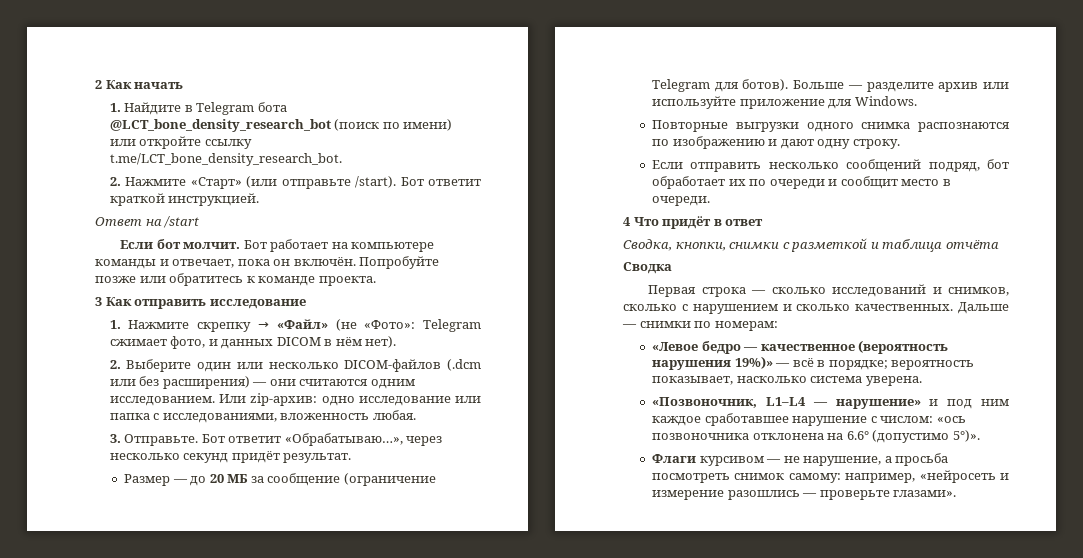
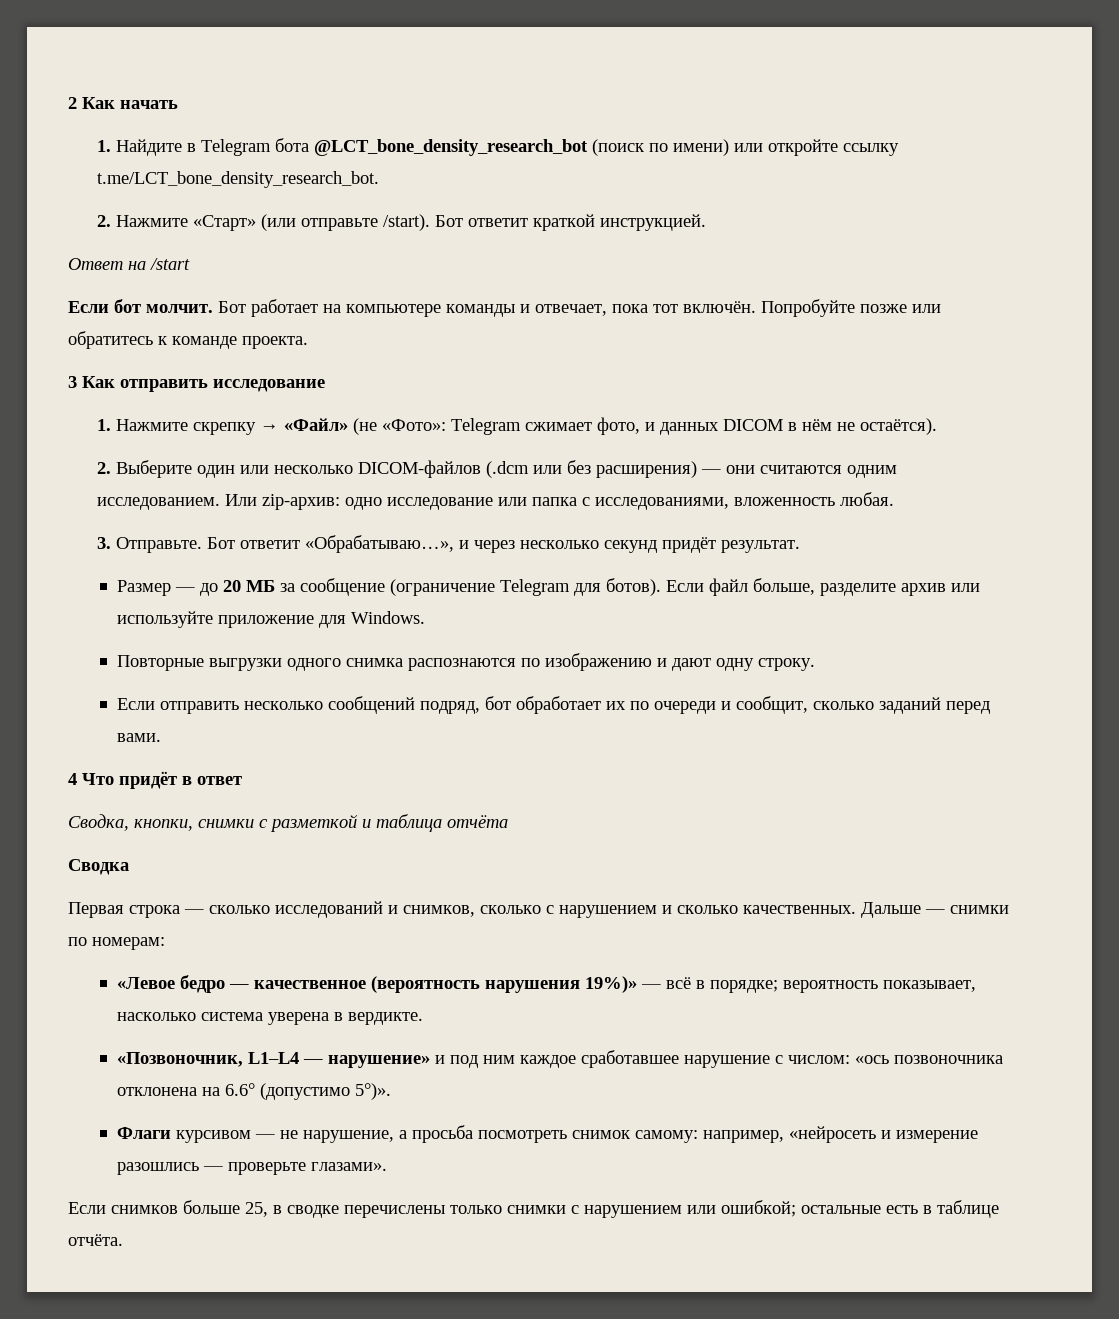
[273,259,291,266] он -> [653,304,678,313] тот
[365,336,397,348] нет). -> [836,418,937,435] не остаётся).
(403, 439) none -> [458,540,469,549] и
[793,80,863,89] Больше — -> [665,578,815,596] Если файл больше,
[840,176,951,189] [652,196,711,206] сообщит место в очереди. -> [735,696,990,714] [116,733,161,742] сообщит, сколько заданий перед вами.
[865,376,922,386] уверена. -> [267,1012,423,1025] уверена в вердикте.
(957, 493) none -> [68,1200,999,1218] [68,1234,123,1246] // Если снимков больше 25, в сводке перечислены только снимки с нарушением или ошибкой; остальные есть в таблице отчёта.

